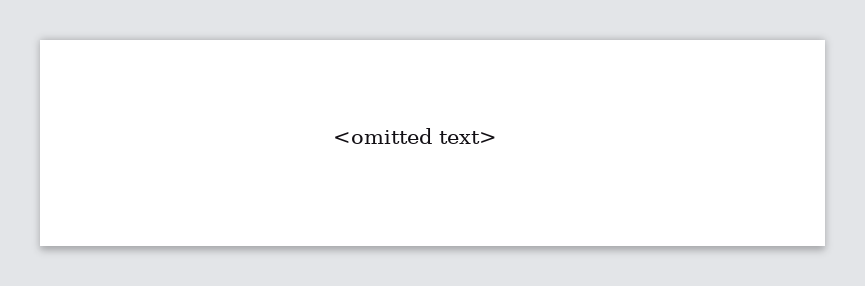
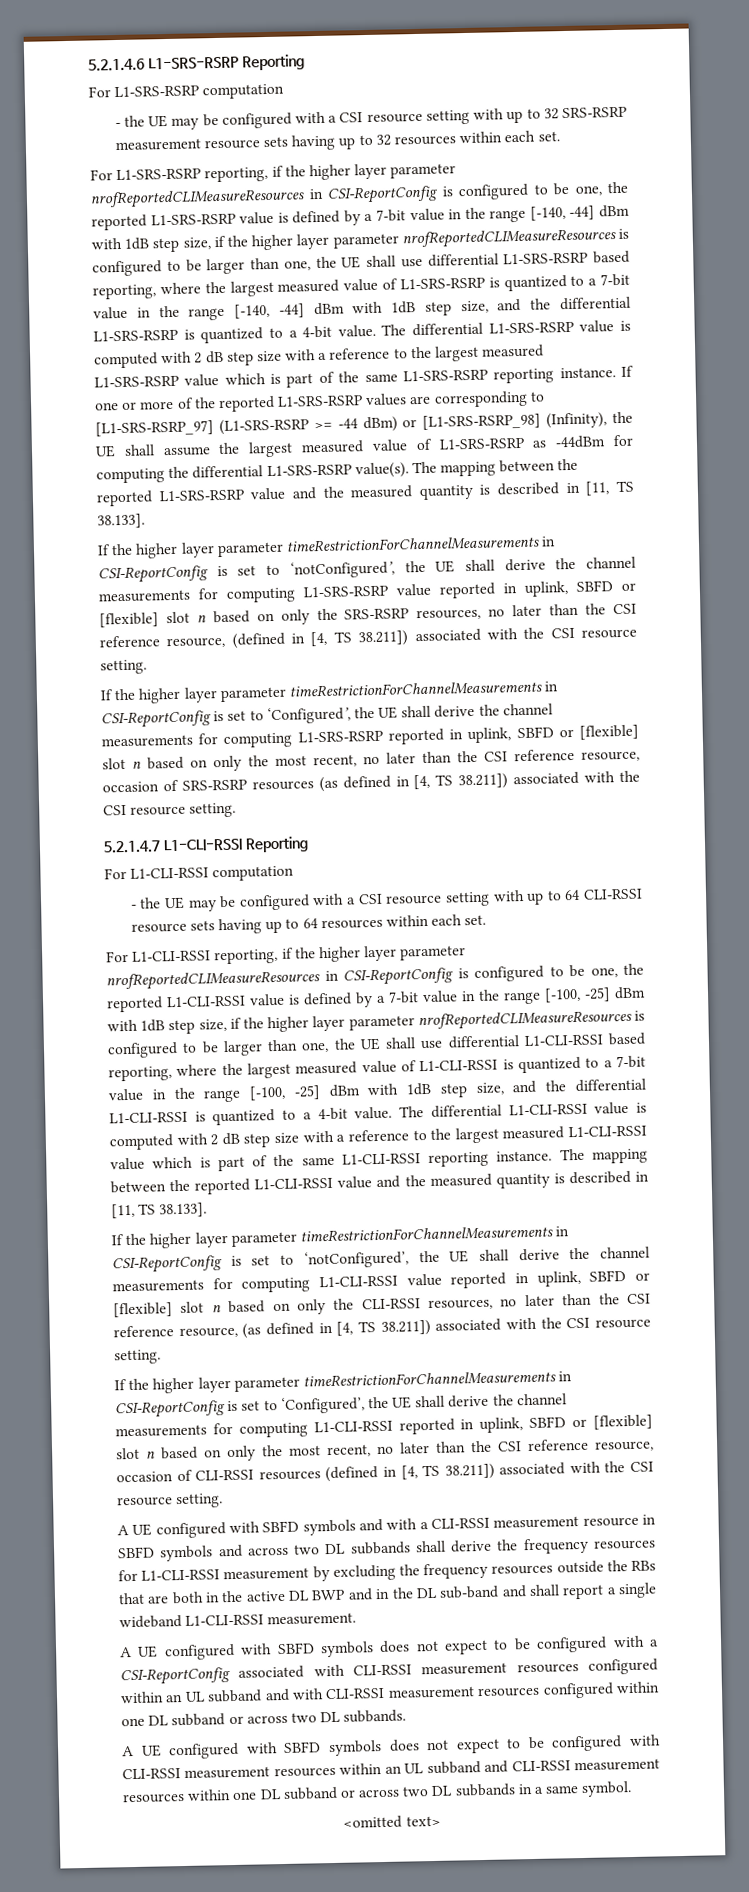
(332, 136) none -> [88,54,305,72] [88,83,285,100] [114,106,628,130] [114,130,560,152] [90,163,457,183] [90,181,628,209] [91,204,630,231] [91,228,629,253] [92,250,630,277] [92,273,630,300] [93,296,631,321] [93,320,631,344] [94,344,545,369] [94,365,635,388] [95,390,545,413] [95,411,633,437] [95,434,634,458] [96,458,579,484] [96,480,634,507] [97,513,145,529] [97,535,557,559] [98,556,636,584] [98,580,636,603] [99,603,637,628] [99,627,637,649] [100,659,147,675] [100,680,559,704] [101,703,553,729] [101,724,639,748] [102,748,640,772] [102,770,640,793] [103,802,237,818] [103,836,309,854] [104,865,295,882] [130,888,643,912] [130,914,487,935] [106,945,467,965] [106,963,644,991] [106,986,646,1013] [107,1009,645,1035] [107,1032,646,1059] [108,1055,646,1082] [108,1078,646,1103] [109,1101,647,1126] [109,1125,648,1151] [110,1148,648,1172] [110,1170,650,1195] [111,1202,208,1219] [111,1225,570,1249] [112,1246,650,1274] [112,1270,651,1293] [113,1293,651,1318] [113,1317,652,1339] [114,1349,161,1365] [114,1370,573,1394] [115,1393,567,1419] [115,1414,654,1438] [116,1438,654,1462] [116,1461,654,1483] [117,1493,224,1509] [117,1514,656,1539] [118,1537,656,1562] [118,1560,656,1582] [118,1582,658,1605] [119,1612,357,1629] [120,1635,659,1661] [120,1658,658,1686] [120,1681,660,1704] [121,1709,407,1727] [122,1734,661,1760] [122,1758,661,1780] [122,1781,633,1804] 5.2.1.4.6 L1-SRS-RSRP Reporting // For L1-SRS-RSRP computation // - the UE may be configured with a CSI resource setting with up to 32 SRS-RSRP measurement resource sets having up to 32 resources within each set. // For L1-SRS-RSRP reporting, if the higher layer parameter nrofReportedCLIMeasureResources in CSI-ReportConfig is configured to be one, the reported L1-SRS-RSRP value is defined by a 7-bit value in the range [-140, -44] dBm with 1dB step size, if the higher layer parameter nrofReportedCLIMeasureResources is configured to be larger than one, the UE shall use differential L1-SRS-RSRP based reporting, where the largest measured value of L1-SRS-RSRP is quantized to a 7-bit value in the range [-140, -44] dBm with 1dB step size, and the differential L1-SRS-RSRP is quantized to a 4-bit value. The differential L1-SRS-RSRP value is computed with 2 dB step size with a reference to the largest measured L1-SRS-RSRP value which is part of the same L1-SRS-RSRP reporting instance. If one or more of the reported L1-SRS-RSRP values are corresponding to [L1-SRS-RSRP_97] (L1-SRS-RSRP >= -44 dBm) or [L1-SRS-RSRP_98] (Infinity), the UE shall assume the largest measured value of L1-SRS-RSRP as -44dBm for computing the differential L1-SRS-RSRP value(s). The mapping between the reported L1-SRS-RSRP value and the measured quantity is described in [11, TS 38.133]. // If the higher layer parameter timeRestrictionForChannelMeasurements in CSI-ReportConfig is set to ‘notConfigured’, the UE shall derive the channel measurements for computing L1-SRS-RSRP value reported in uplink, SBFD or [flexible] slot n based on only the SRS-RSRP resources, no later than the CSI reference resource, (defined in [4, TS 38.211]) associated with the CSI resource setting. // If the higher layer parameter timeRestrictionForChannelMeasurements in CSI-ReportConfig is set to ‘Configured’, the UE shall derive the channel measurements for computing L1-SRS-RSRP reported in uplink, SBFD or [flexible] slot n based on only the most recent, no later than the CSI reference resource, occasion of SRS-RSRP resources (as defined in [4, TS 38.211]) associated with the CSI resource setting. // 5.2.1.4.7 L1-CLI-RSSI Reporting // For L1-CLI-RSSI computation // - the UE may be configured with a CSI resource setting with up to 64 CLI-RSSI resource sets having up to 64 resources within each set. // For L1-CLI-RSSI reporting, if the higher layer parameter nrofReportedCLIMeasureResources in CSI-ReportConfig is configured to be one, the reported L1-CLI-RSSI value is defined by a 7-bit value in the range [-100, -25] dBm with 1dB step size, if the higher layer parameter nrofReportedCLIMeasureResources is configured to be larger than one, the UE shall use differential L1-CLI-RSSI based reporting, where the largest measured value of L1-CLI-RSSI is quantized to a 7-bit value in the range [-100, -25] dBm with 1dB step size, and the differential L1-CLI-RSSI is quantized to a 4-bit value. The differential L1-CLI-RSSI value is computed with 2 dB step size with a reference to the largest measured L1-CLI-RSSI value which is part of the same L1-CLI-RSSI reporting instance. The mapping between the reported L1-CLI-RSSI value and the measured quantity is described in [11, TS 38.133]. // If the higher layer parameter timeRestrictionForChannelMeasurements in CSI-ReportConfig is set to ‘notConfigured’, the UE shall derive the channel measurements for computing L1-CLI-RSSI value reported in uplink, SBFD or [flexible] slot n based on only the CLI-RSSI resources, no later than the CSI reference resource, (as defined in [4, TS 38.211]) associated with the CSI resource setting. // If the higher layer parameter timeRestrictionForChannelMeasurements in CSI-ReportConfig is set to ‘Configured’, the UE shall derive the channel measurements for computing L1-CLI-RSSI reported in uplink, SBFD or [flexible] slot n based on only the most recent, no later than the CSI reference resource, occasion of CLI-RSSI resources (defined in [4, TS 38.211]) associated with the CSI resource setting. // A UE configured with SBFD symbols and with a CLI-RSSI measurement resource in SBFD symbols and across two DL subbands shall derive the frequency resources for L1-CLI-RSSI measurement by excluding the frequency resources outside the RBs that are both in the active DL BWP and in the DL sub-band and shall report a single wideband L1-CLI-RSSI measurement. // A UE configured with SBFD symbols does not expect to be configured with a CSI-ReportConfig associated with CLI-RSSI measurement resources configured within an UL subband and with CLI-RSSI measurement resources configured within one DL subband or across two DL subbands. // A UE configured with SBFD symbols does not expect to be configured with CLI-RSSI measurement resources within an UL subband and CLI-RSSI measurement resources within one DL subband or across two DL subbands in a same symbol. //

